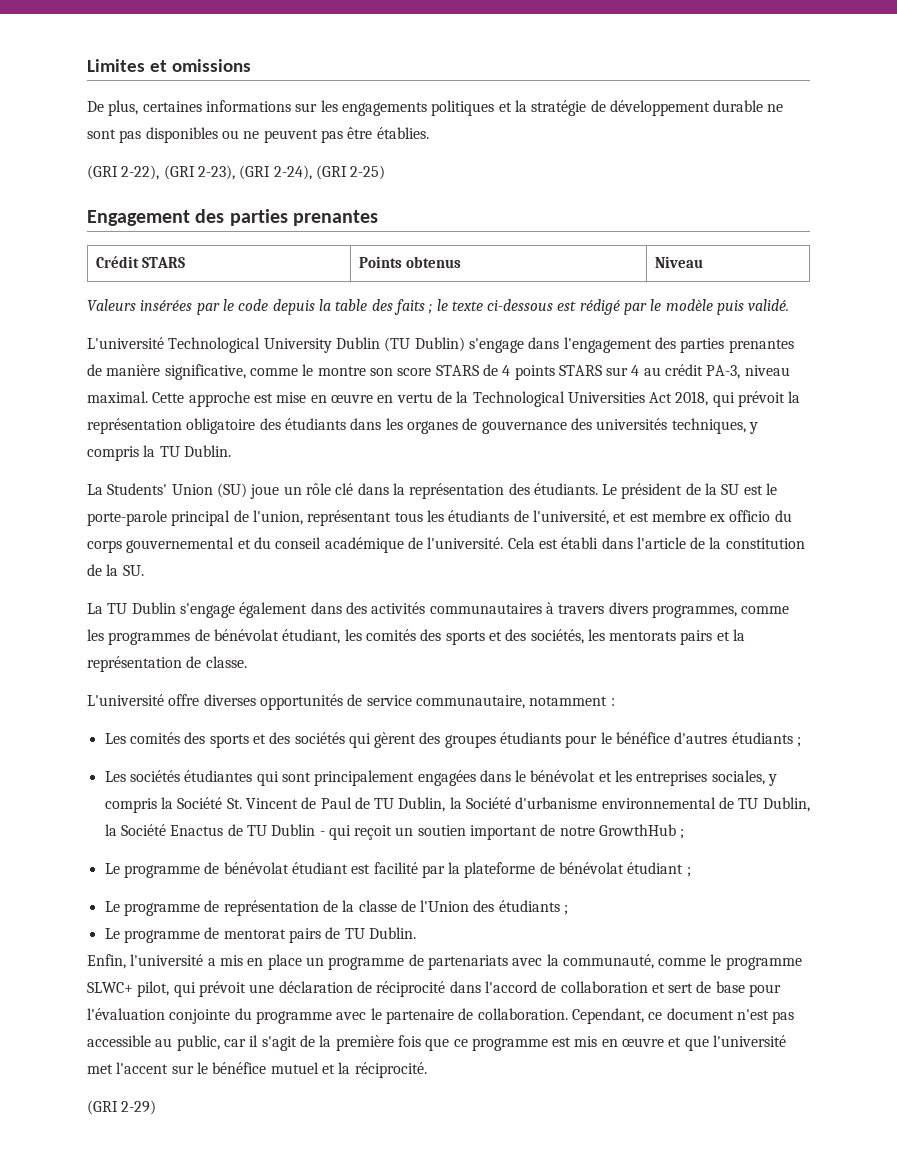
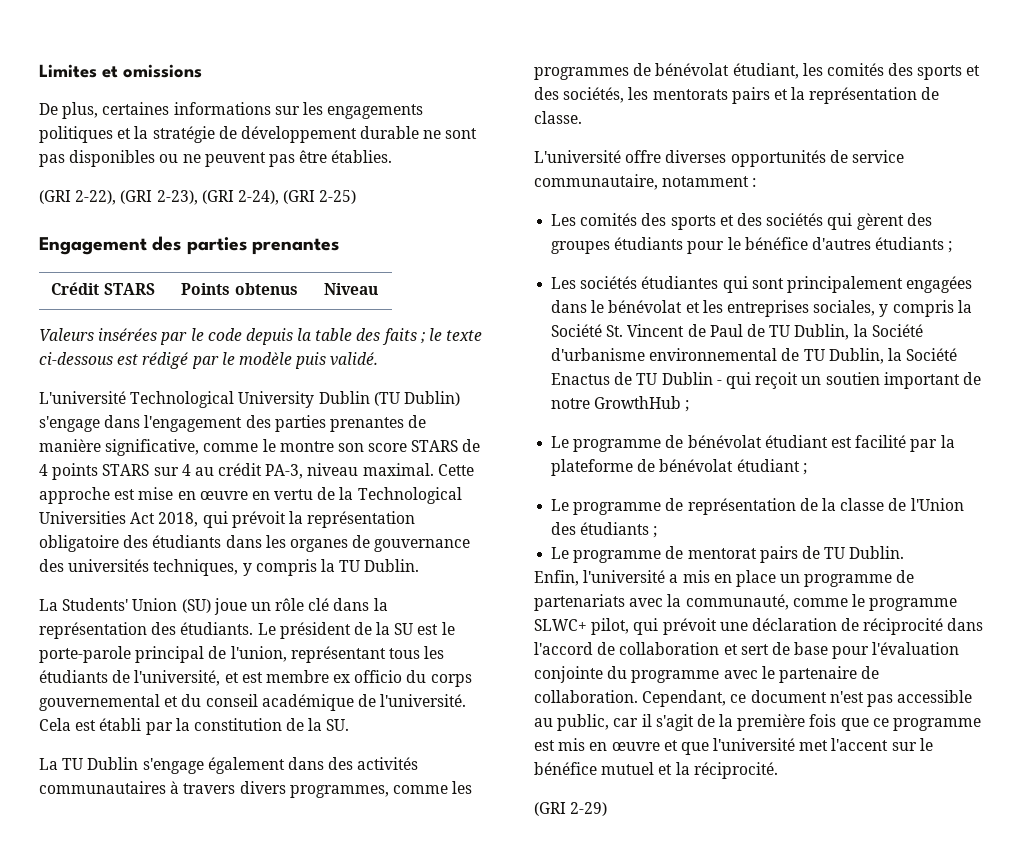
[601,537,706,549] dans l'article de -> [145,722,173,735] par

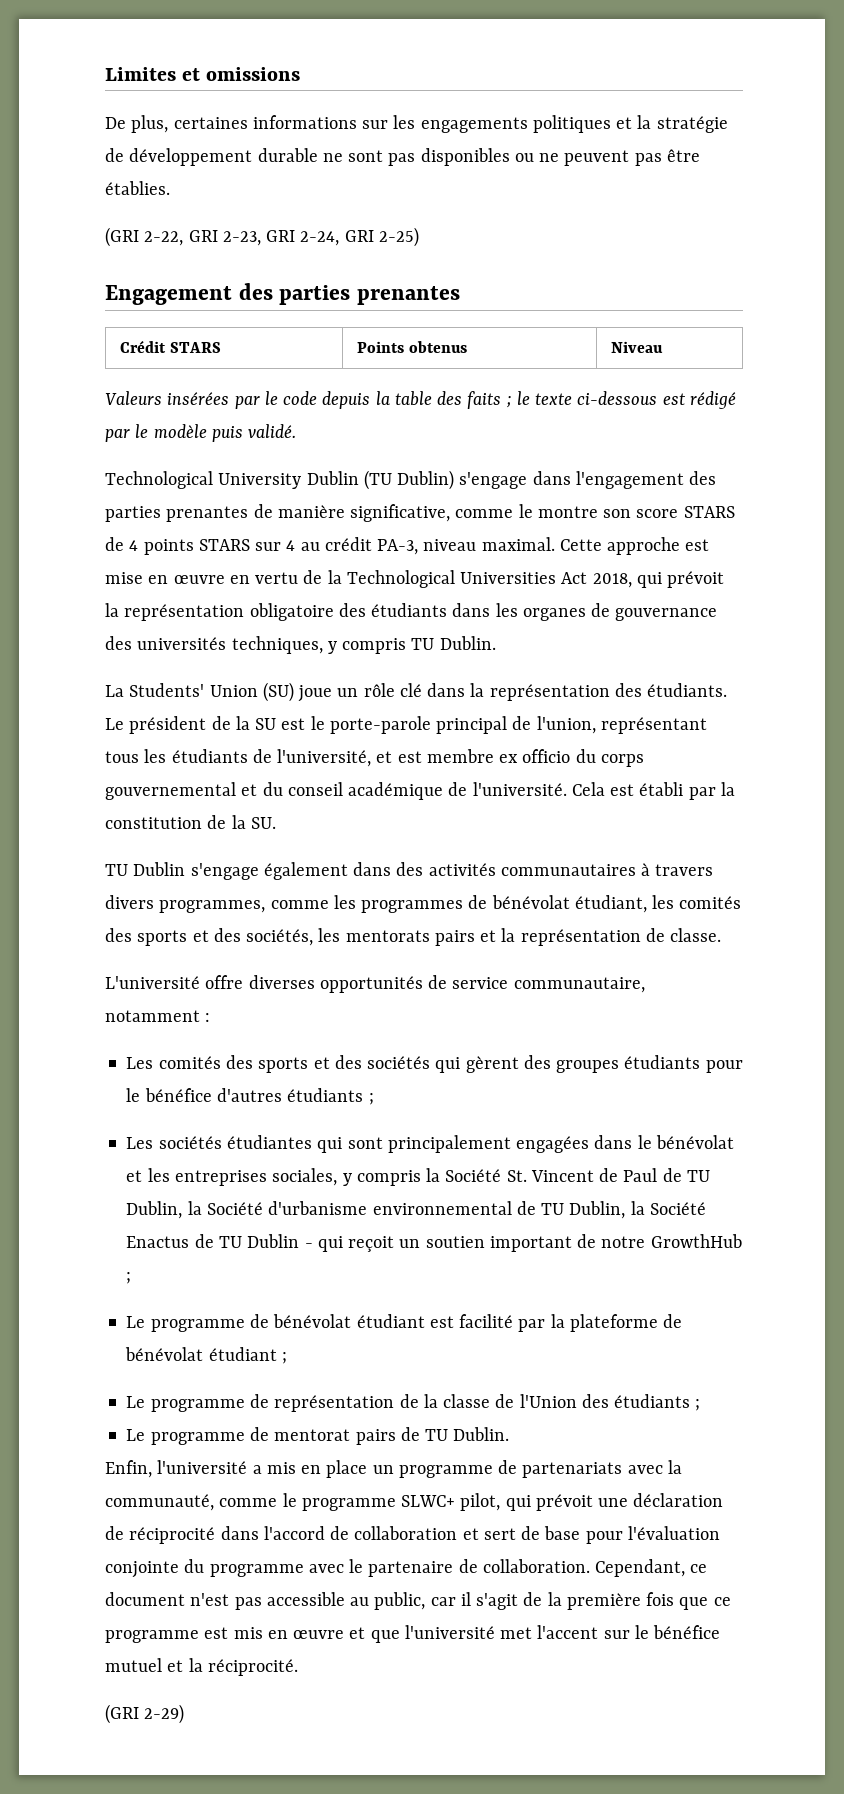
[75,190,316,205] 2-22), (GRI 2-23), (GRI 2-24), (GRI -> [144,230,374,246] 2-22, GRI 2-23, GRI 2-24, GRI
[39,391,126,404] L'université -> (297, 431) none
[320,559,335,572] la -> (407, 646) none
[39,758,58,770] La -> (276, 823) none

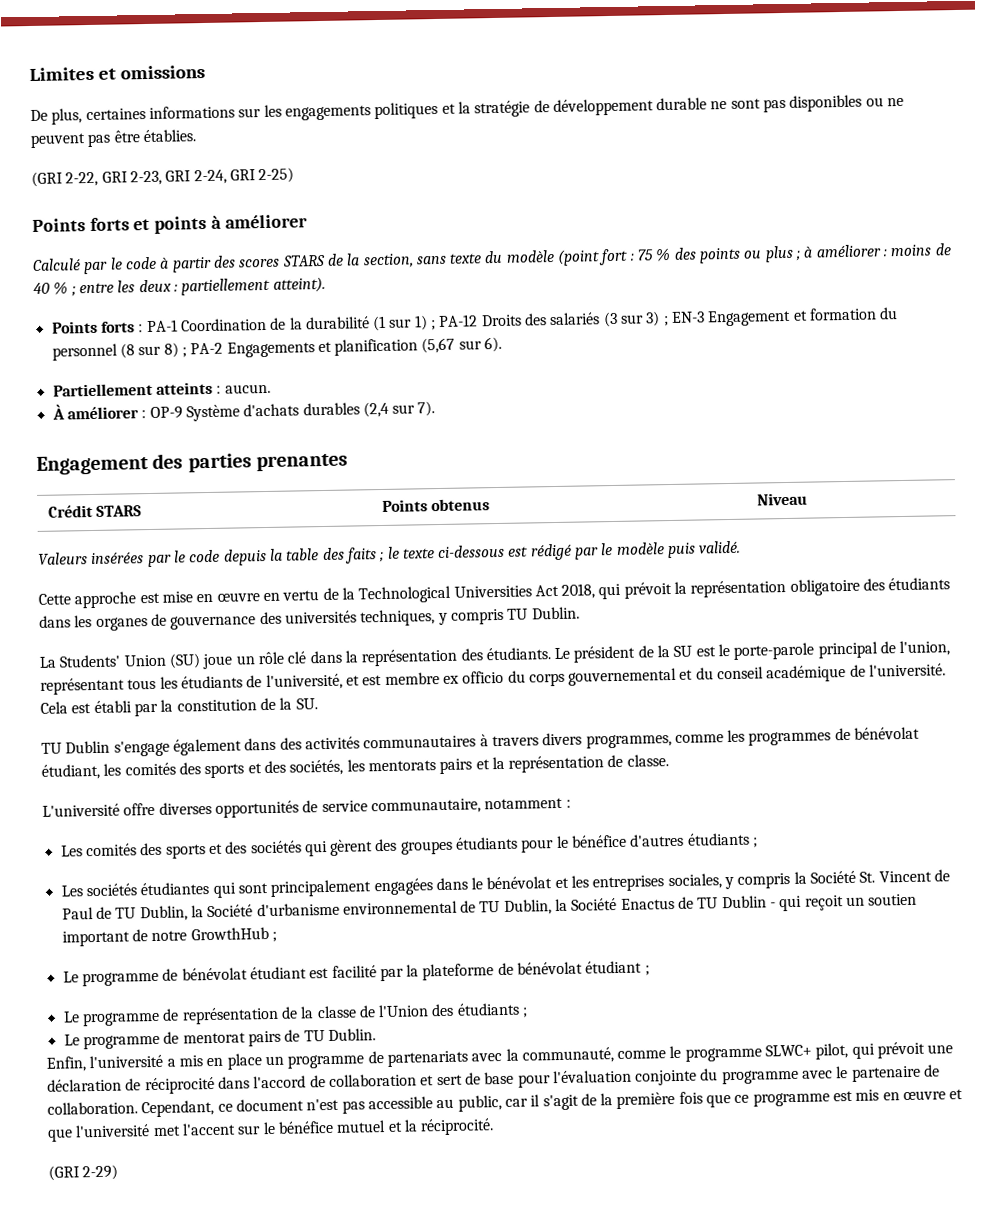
(419, 237) none -> [32,214,308,234] [32,243,952,275] [33,276,326,297] [51,307,899,334] [51,336,503,361] [52,381,271,397] [51,401,436,422] // Points forts et points à améliorer // Calculé par le code à partir des scores STARS de la section, sans texte du modèle (point fort : 75 % des points ou plus ; à améliorer : moins de 40 % ; entre les deux : partiellement atteint). // Points forts : PA-1 Coordination de la durabilité (1 sur 1) ; PA-12 Droits des salariés (3 sur 3) ; EN-3 Engagement et formation du personnel (8 sur 8) ; PA-2 Engagements et planification (5,67 sur 6). // Partiellement atteints : aucun. // À améliorer : OP-9 Système d'achats durables (2,4 sur 7).
[105,470,717,490] [105,504,735,522] [105,537,555,555] Technological University Dublin (TU Dublin) s'engage dans l'engagement des parties prenantes de manière significative, comme le montre son score STARS de 4 points STARS sur 4 au crédit PA-3, niveau maximal. -> (742, 547) none

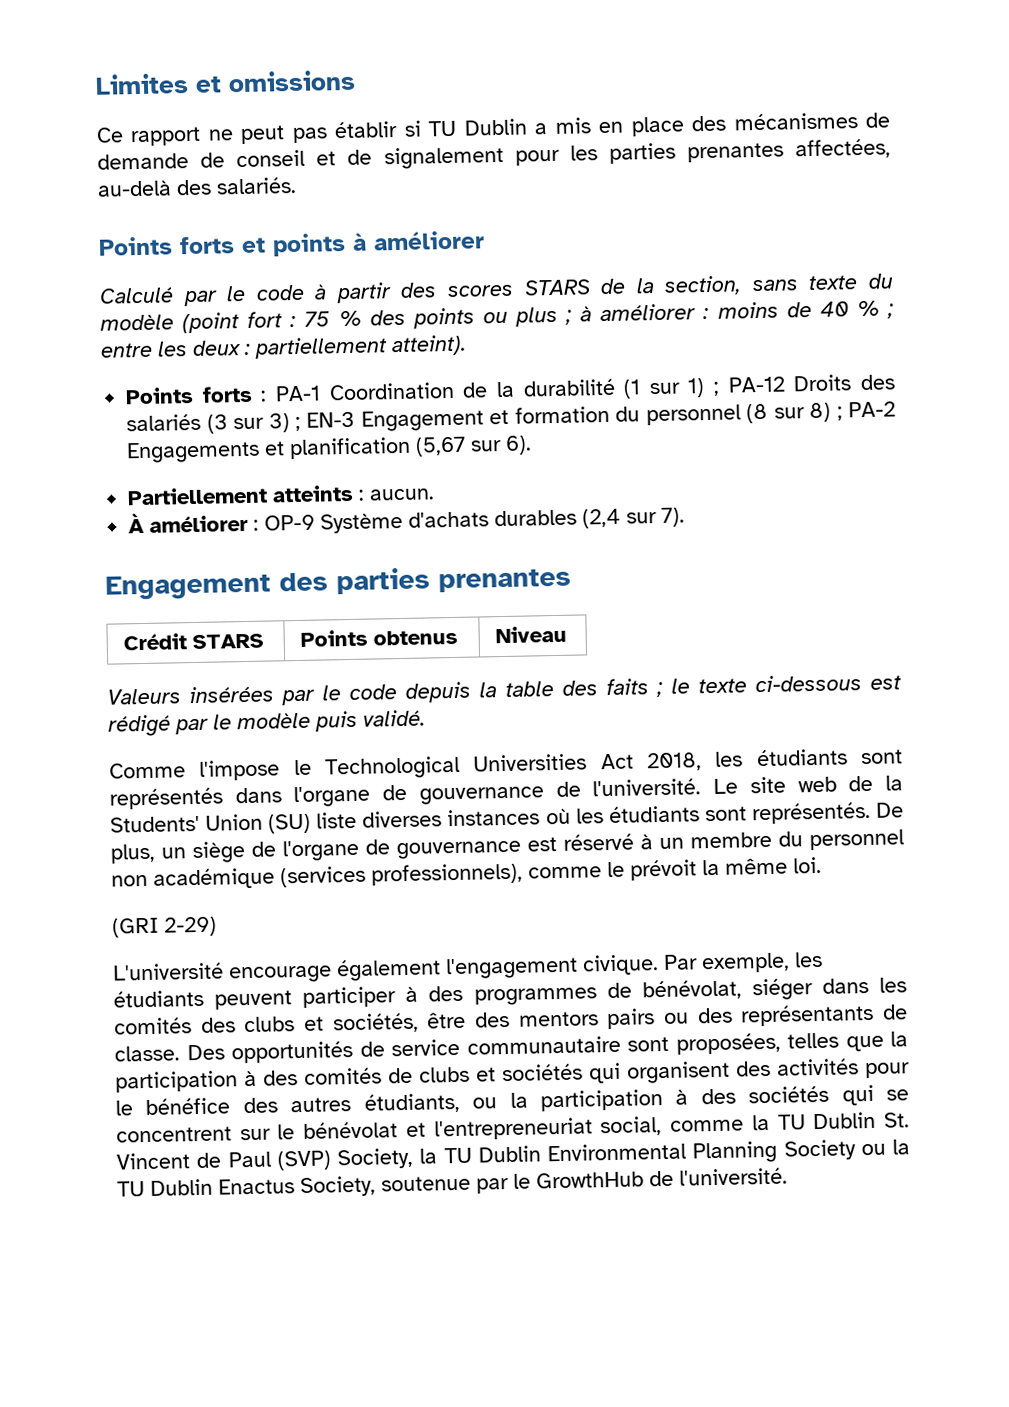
[30,94,905,125] [30,129,196,148] [31,167,295,187] De plus, certaines informations sur les engagements politiques et la stratégie de développement durable ne sont pas disponibles ou ne peuvent pas être établies. // (GRI 2-22, GRI 2-23, GRI 2-24, GRI 2-25) -> [96,112,890,147] [97,138,892,170] [97,176,297,197] Ce rapport ne peut pas établir si TU Dublin a mis en place des mécanismes de demande de conseil et de signalement pour les parties prenantes affectées, au-delà des salariés.
[38,577,951,609] [39,606,580,631] [39,640,951,670] [40,663,947,695] [40,697,318,717] [41,726,921,757] [41,754,669,780] [42,797,571,818] [60,832,759,859] [60,869,951,898] [61,893,918,922] [61,927,277,947] [62,960,650,987] [62,1002,529,1027] [63,1028,376,1050] [46,1041,954,1072] [47,1064,941,1095] [47,1089,964,1118] [47,1118,495,1142] [48,1164,119,1181] Cette approche est mise en œuvre en vertu de la Technological Universities Act 2018, qui prévoit la représentation obligatoire des étudiants dans les organes de gouvernance des universités techniques, y compris TU Dublin. // La Students' Union (SU) joue un rôle clé dans la représentation des étudiants. Le président de la SU est le porte-parole principal de l'union, représentant tous les étudiants de l'université, et est membre ex officio du corps gouvernemental et du conseil académique de l'université. Cela est établi par la constitution de la SU. // TU Dublin s'engage également dans des activités communautaires à travers divers programmes, comme les programmes de bénévolat étudiant, les comités des sports et des sociétés, les mentorats pairs et la représentation de classe. // L'université offre diverses opportunités de service communautaire, notamment : // Les comités des sports et des sociétés qui gèrent des groupes étudiants pour le bénéfice d'autres étudiants ; // Les sociétés étudiantes qui sont principalement engagées dans le bénévolat et les entreprises sociales, y compris la Société St. Vincent de Paul de TU Dublin, la Société d'urbanisme environnemental de TU Dublin, la Société Enactus de TU Dublin - qui reçoit un soutien important de notre GrowthHub ; // Le programme de bénévolat étudiant est facilité par la plateforme de bénévolat étudiant ; // Le programme de représentation de la classe de l'Union des étudiants ; // Le programme de mentorat pairs de TU Dublin. // Enfin, l'université a mis en place un programme de partenariats avec la communauté, comme le programme SLWC+ pilot, qui prévoit une déclaration de réciprocité dans l'accord de collaboration et sert de base pour l'évaluation conjointe du programme avec le partenaire de collaboration. Cependant, ce document n'est pas accessible au public, car il s'agit de la première fois que ce programme est mis en œuvre et que l'université met l'accent sur le bénéfice mutuel et la réciprocité. // (GRI 2-29) -> [109,748,904,781] [109,775,904,810] [110,801,904,834] [110,829,904,864] [111,856,822,890] [112,916,217,938] [112,951,823,984] [113,977,908,1010] [114,1003,908,1035] [114,1031,908,1064] [115,1058,910,1093] [115,1084,909,1116] [116,1111,911,1143] [116,1139,910,1171] [117,1167,788,1198] Comme l'impose le Technological Universities Act 2018, les étudiants sont représentés dans l'organe de gouvernance de l'université. Le site web de la Students' Union (SU) liste diverses instances où les étudiants sont représentés. De plus, un siège de l'organe de gouvernance est réservé à un membre du personnel non académique (services professionnels), comme le prévoit la même loi. // (GRI 2-29) // L'université encourage également l'engagement civique. Par exemple, les étudiants peuvent participer à des programmes de bénévolat, siéger dans les comités des clubs et sociétés, être des mentors pairs ou des représentants de classe. Des opportunités de service communautaire sont proposées, telles que la participation à des comités de clubs et sociétés qui organisent des activités pour le bénéfice des autres étudiants, ou la participation à des sociétés qui se concentrent sur le bénévolat et l'entrepreneuriat social, comme la TU Dublin St. Vincent de Paul (SVP) Society, la TU Dublin Environmental Planning Society ou la TU Dublin Enactus Society, soutenue par le GrowthHub de l'université.

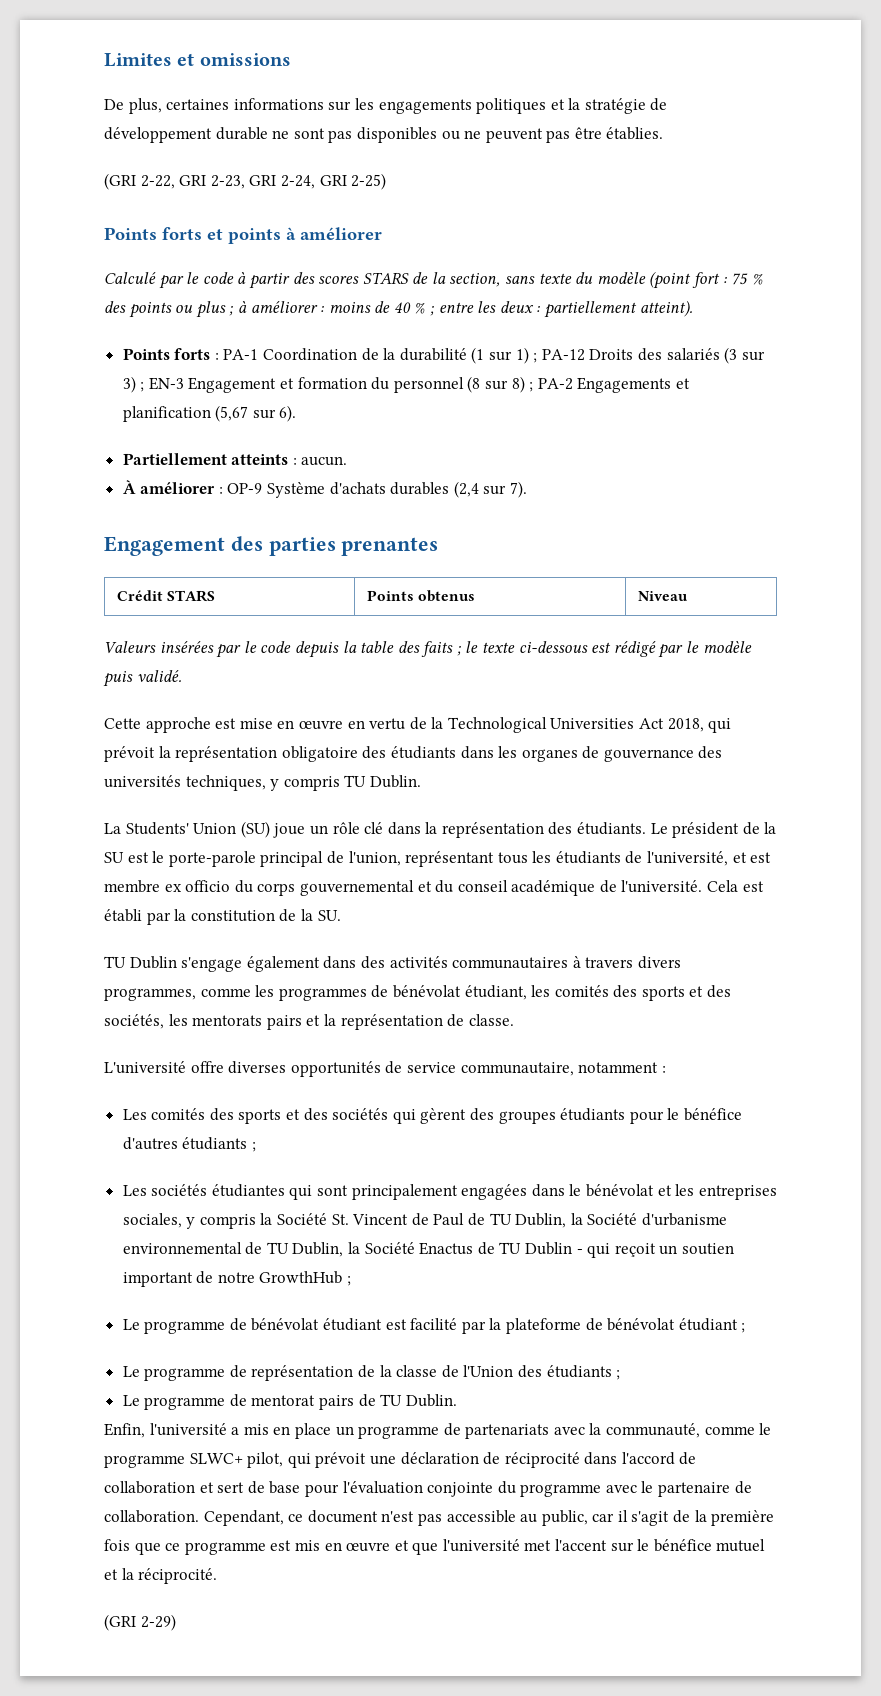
[96,112,890,147] [97,138,892,170] [97,176,297,197] Ce rapport ne peut pas établir si TU Dublin a mis en place des mécanismes de demande de conseil et de signalement pour les parties prenantes affectées, au-delà des salariés. -> [104,98,668,114] [104,127,664,143] [104,173,387,190] De plus, certaines informations sur les engagements politiques et la stratégie de développement durable ne sont pas disponibles ou ne peuvent pas être établies. // (GRI 2-22, GRI 2-23, GRI 2-24, GRI 2-25)
[109,748,904,781] [109,775,904,810] [110,801,904,834] [110,829,904,864] [111,856,822,890] [112,916,217,938] [112,951,823,984] [113,977,908,1010] [114,1003,908,1035] [114,1031,908,1064] [115,1058,910,1093] [115,1084,909,1116] [116,1111,911,1143] [116,1139,910,1171] [117,1167,788,1198] Comme l'impose le Technological Universities Act 2018, les étudiants sont représentés dans l'organe de gouvernance de l'université. Le site web de la Students' Union (SU) liste diverses instances où les étudiants sont représentés. De plus, un siège de l'organe de gouvernance est réservé à un membre du personnel non académique (services professionnels), comme le prévoit la même loi. // (GRI 2-29) // L'université encourage également l'engagement civique. Par exemple, les étudiants peuvent participer à des programmes de bénévolat, siéger dans les comités des clubs et sociétés, être des mentors pairs ou des représentants de classe. Des opportunités de service communautaire sont proposées, telles que la participation à des comités de clubs et sociétés qui organisent des activités pour le bénéfice des autres étudiants, ou la participation à des sociétés qui se concentrent sur le bénévolat et l'entrepreneuriat social, comme la TU Dublin St. Vincent de Paul (SVP) Society, la TU Dublin Environmental Planning Society ou la TU Dublin Enactus Society, soutenue par le GrowthHub de l'université. -> [104,717,732,733] [104,746,723,762] [104,775,421,791] [104,821,777,838] [104,851,772,867] [104,880,764,896] [104,909,341,925] [104,956,681,972] [104,985,732,1001] [104,1014,514,1030] [104,1061,666,1077] [122,1108,742,1124] [122,1137,256,1152] [122,1184,777,1200] [122,1213,727,1229] [122,1242,734,1258] [122,1271,352,1287] [122,1318,746,1334] [122,1365,621,1381] [122,1394,457,1410] [104,1423,772,1439] [104,1452,697,1468] [104,1481,752,1497] [104,1510,775,1526] [104,1539,766,1555] [104,1568,218,1584] [104,1614,176,1631] Cette approche est mise en œuvre en vertu de la Technological Universities Act 2018, qui prévoit la représentation obligatoire des étudiants dans les organes de gouvernance des universités techniques, y compris TU Dublin. // La Students' Union (SU) joue un rôle clé dans la représentation des étudiants. Le président de la SU est le porte-parole principal de l'union, représentant tous les étudiants de l'université, et est membre ex officio du corps gouvernemental et du conseil académique de l'université. Cela est établi par la constitution de la SU. // TU Dublin s'engage également dans des activités communautaires à travers divers programmes, comme les programmes de bénévolat étudiant, les comités des sports et des sociétés, les mentorats pairs et la représentation de classe. // L'université offre diverses opportunités de service communautaire, notamment : // Les comités des sports et des sociétés qui gèrent des groupes étudiants pour le bénéfice d'autres étudiants ; // Les sociétés étudiantes qui sont principalement engagées dans le bénévolat et les entreprises sociales, y compris la Société St. Vincent de Paul de TU Dublin, la Société d'urbanisme environnemental de TU Dublin, la Société Enactus de TU Dublin - qui reçoit un soutien important de notre GrowthHub ; // Le programme de bénévolat étudiant est facilité par la plateforme de bénévolat étudiant ; // Le programme de représentation de la classe de l'Union des étudiants ; // Le programme de mentorat pairs de TU Dublin. // Enfin, l'université a mis en place un programme de partenariats avec la communauté, comme le programme SLWC+ pilot, qui prévoit une déclaration de réciprocité dans l'accord de collaboration et sert de base pour l'évaluation conjointe du programme avec le partenaire de collaboration. Cependant, ce document n'est pas accessible au public, car il s'agit de la première fois que ce programme est mis en œuvre et que l'université met l'accent sur le bénéfice mutuel et la réciprocité. // (GRI 2-29)

